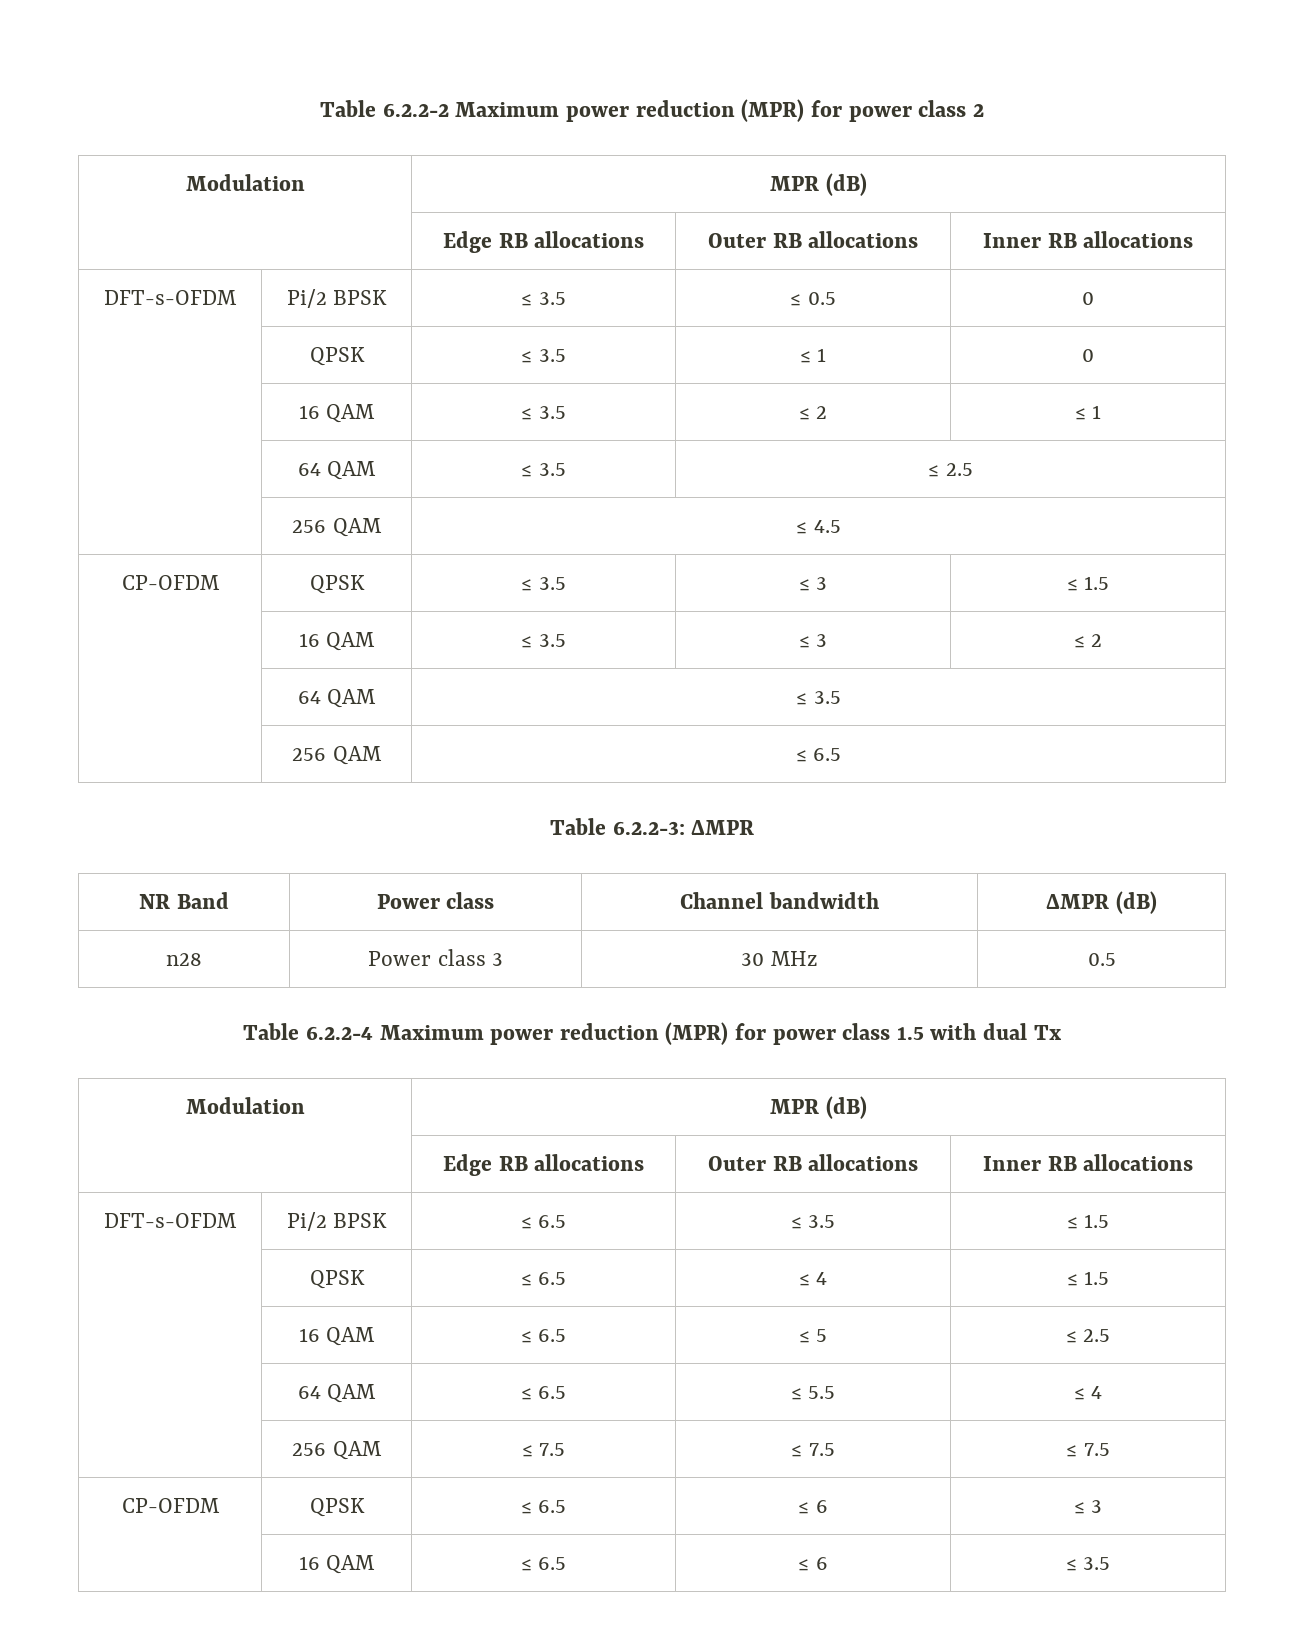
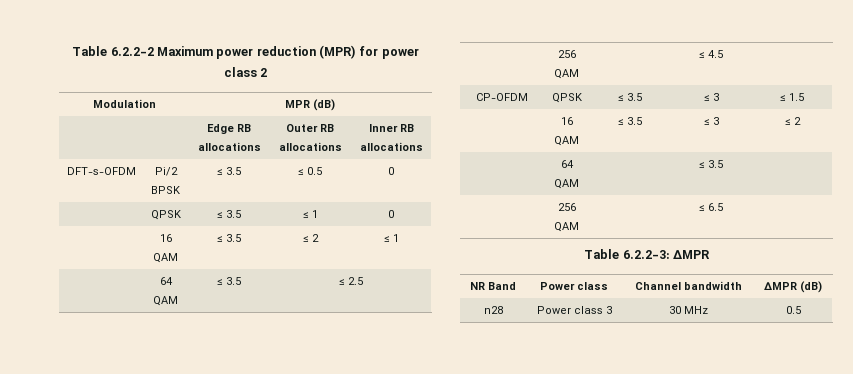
[243,1022,1061,1045] [185,1097,305,1114] [770,1096,867,1119] [442,1154,645,1176] [707,1154,919,1171] [982,1154,1194,1171] [104,1213,237,1228] [286,1212,388,1231] [520,1215,567,1229] [790,1215,836,1229] [1066,1214,1110,1229] [309,1270,365,1289] [520,1272,567,1286] [798,1272,828,1286] [1066,1271,1110,1286] [298,1327,376,1346] [520,1329,567,1343] [798,1329,828,1343] [1065,1329,1111,1343] [297,1384,377,1403] [520,1386,567,1400] [790,1386,836,1400] [1073,1386,1103,1400] [292,1441,382,1460] [521,1443,566,1457] [791,1443,835,1457] [1066,1443,1110,1457] [121,1498,220,1513] [309,1498,365,1517] [520,1500,567,1514] [798,1500,828,1514] [1073,1500,1103,1514] [298,1555,376,1574] [520,1557,567,1571] [798,1557,828,1571] [1065,1557,1111,1571] // Table 6.2.2-4 Maximum power reduction (MPR) for power class 1.5 with dual Tx // Modulation | MPR (dB) // | Edge RB allocations | Outer RB allocations | Inner RB allocations // DFT-s-OFDM | Pi/2 BPSK | ≤ 6.5 | ≤ 3.5 | ≤ 1.5 // | QPSK | ≤ 6.5 | ≤ 4 | ≤ 1.5 // | 16 QAM | ≤ 6.5 | ≤ 5 | ≤ 2.5 // | 64 QAM | ≤ 6.5 | ≤ 5.5 | ≤ 4 // | 256 QAM | ≤ 7.5 | ≤ 7.5 | ≤ 7.5 // CP-OFDM | QPSK | ≤ 6.5 | ≤ 6 | ≤ 3 // | 16 QAM | ≤ 6.5 | ≤ 6 | ≤ 3.5 -> (801, 310) none

